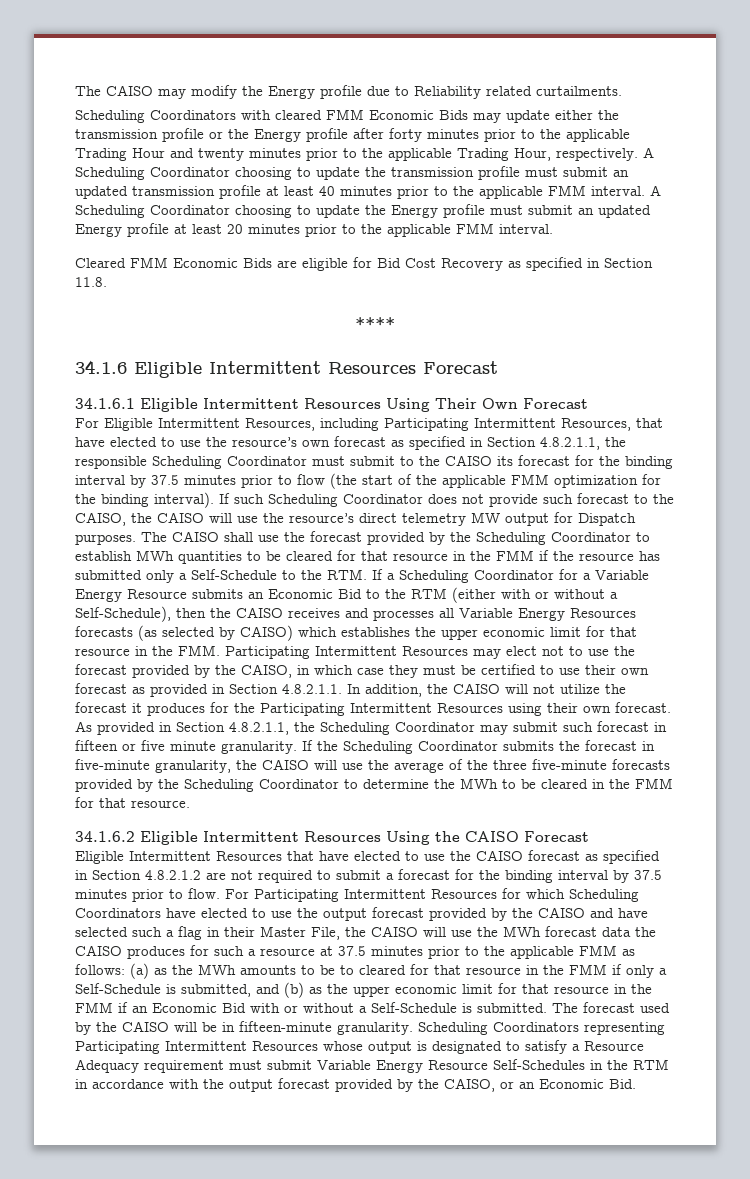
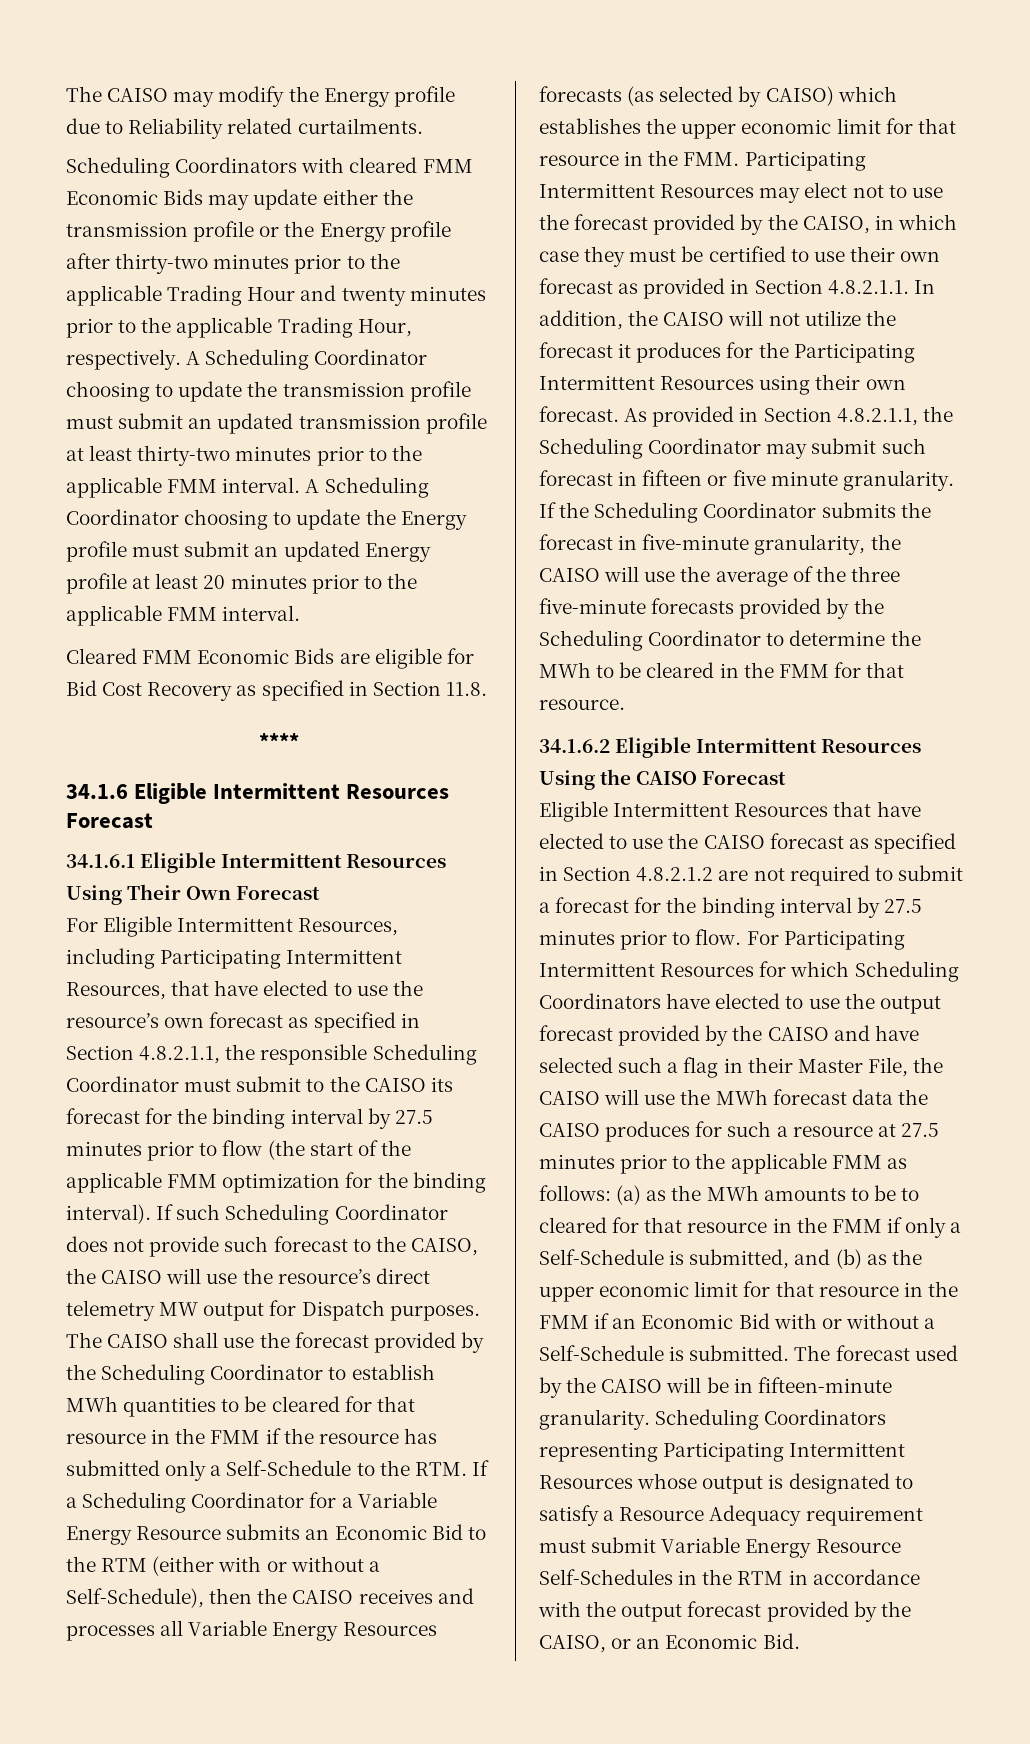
[389,128,422,142] forty -> [115,253,209,274] thirty-two
[319,186,335,196] 40 -> [137,445,231,466] thirty-two
[151,475,179,485] 37.5 -> [394,1110,433,1124] 27.5
[634,870,662,880] 37.5 -> [883,899,922,913] 27.5
[338,946,366,956] 37.5 -> [900,1123,939,1137] 27.5

